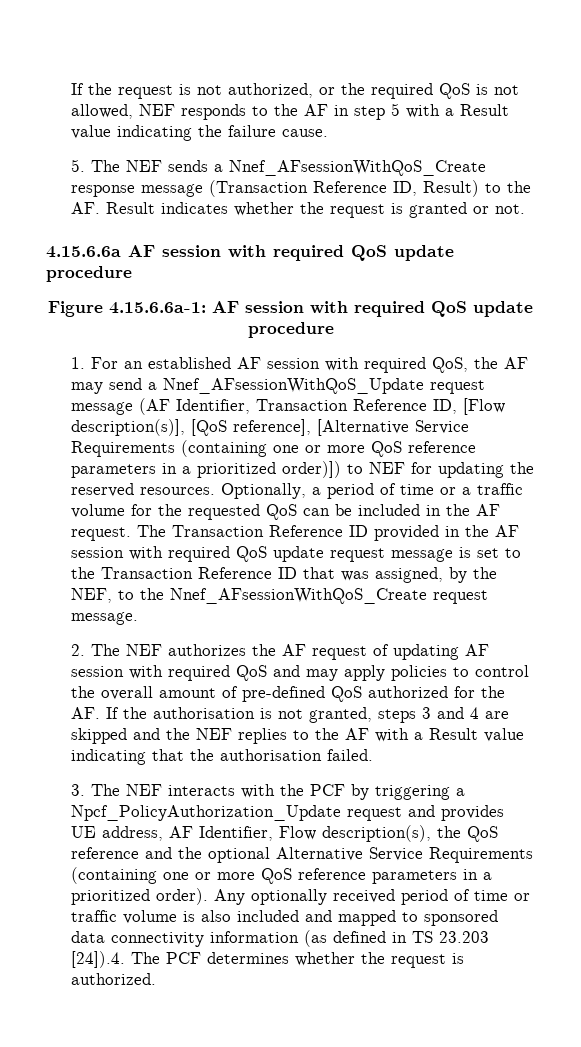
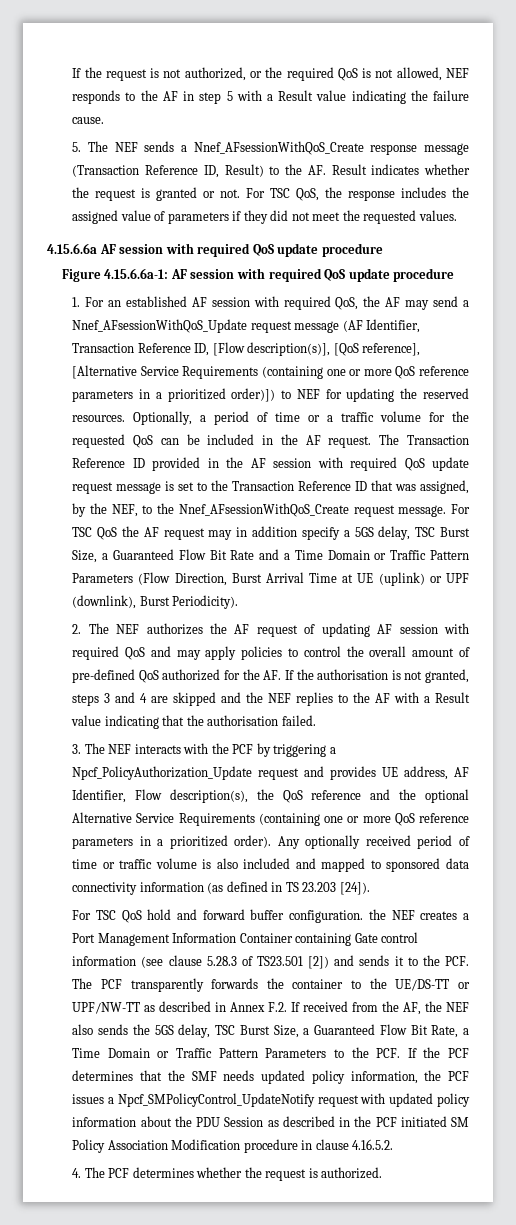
(526, 209) none -> [246,187,469,201] [72,210,457,224] For TSC QoS, the response includes the assigned value of parameters if they did not meet the requested values.
(139, 618) none -> [451,504,471,514] [72,526,470,540] [72,549,469,563] [72,572,469,586] [72,595,239,609] For TSC QoS the AF request may in addition specify a 5GS delay, TSC Burst Size, a Guaranteed Flow Bit Rate and a Time Domain or Traffic Pattern Parameters (Flow Direction, Burst Arrival Time at UE (uplink) or UPF (downlink), Burst Periodicity).
[71,951,126,968] [24]).4. -> [339,882,370,895] [72,909,470,923] [72,932,419,946] [72,955,469,969] [72,978,470,992] [72,1001,469,1015] [72,1024,470,1038] [72,1047,469,1058] [72,1070,469,1084] [72,1093,470,1107] [72,1116,469,1127] [72,1139,394,1153] [72,1168,82,1178] [24]). // For TSC QoS hold and forward buffer configuration. the NEF creates a Port Management Information Container containing Gate control information (see clause 5.28.3 of TS23.501 [2]) and sends it to the PCF. The PCF transparently forwards the container to the UE/DS-TT or UPF/NW-TT as described in Annex F.2. If received from the AF, the NEF also sends the 5GS delay, TSC Burst Size, a Guaranteed Flow Bit Rate, a Time Domain or Traffic Pattern Parameters to the PCF. If the PCF determines that the SMF needs updated policy information, the PCF issues a Npcf_SMPolicyControl_UpdateNotify request with updated policy information about the PDU Session as described in the PCF initiated SM Policy Association Modification procedure in clause 4.16.5.2. // 4.

